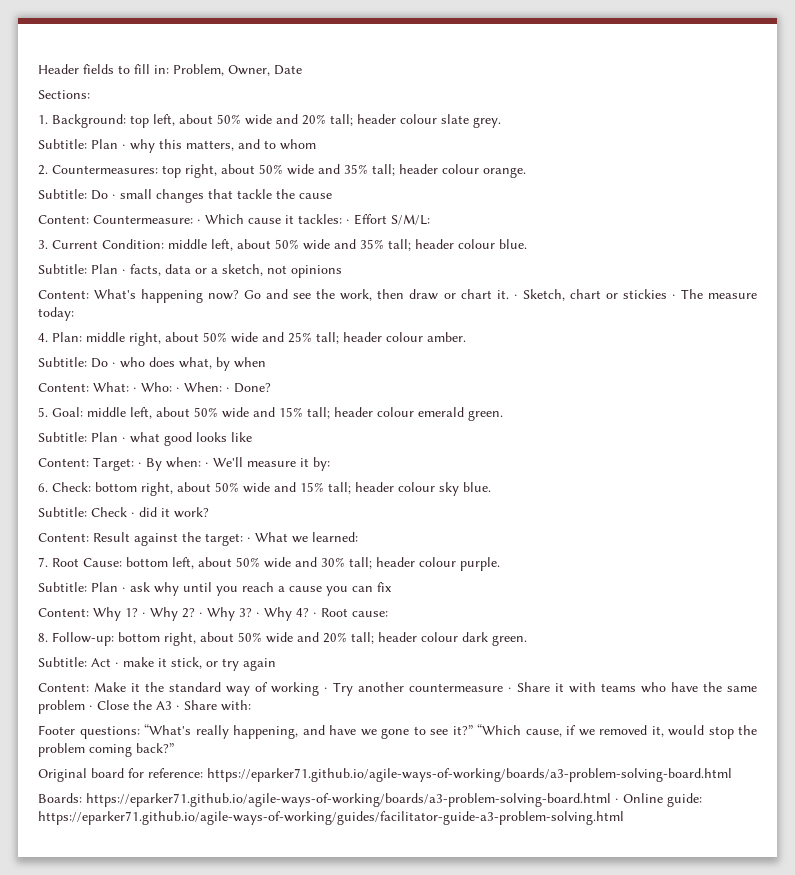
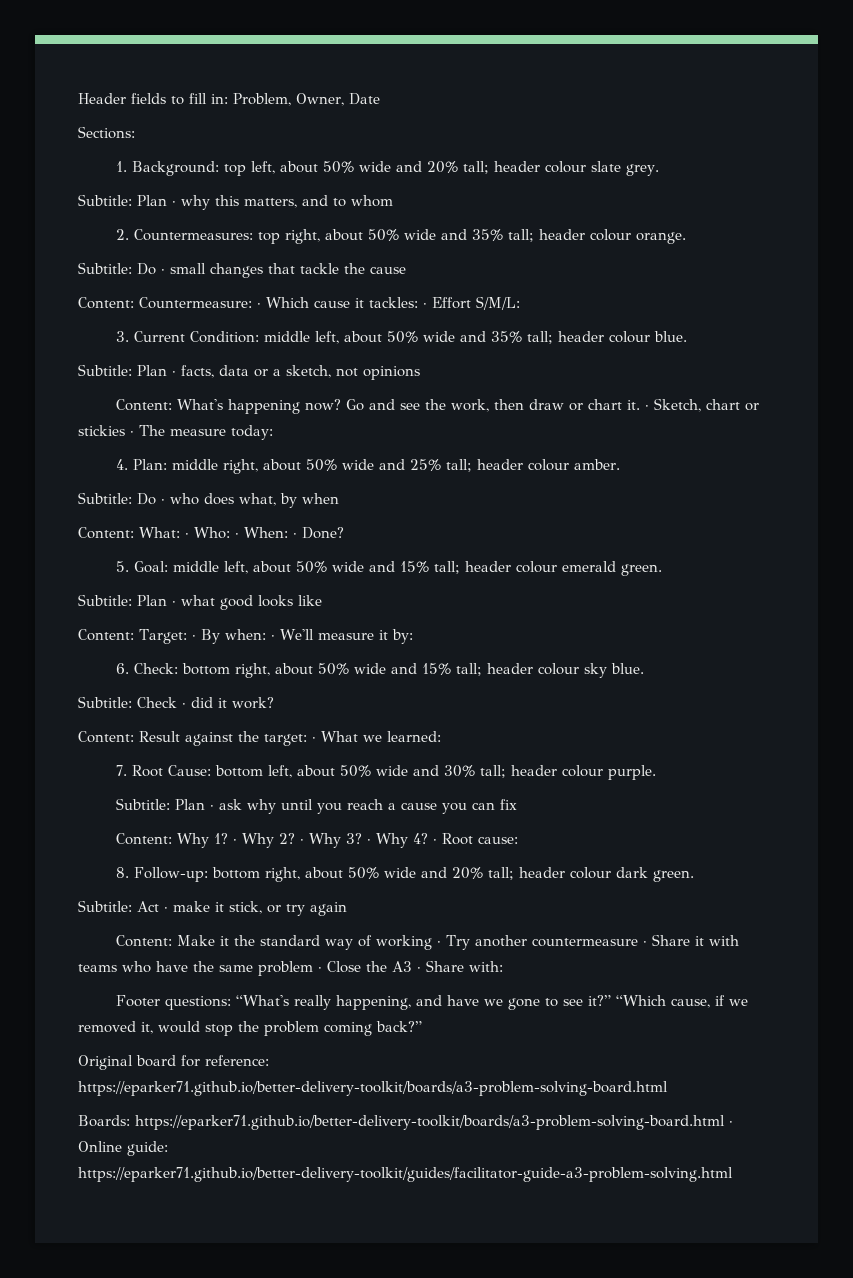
[207,768,732,782] https://eparker71.github.io/agile-ways-of-working/boards/a3-problem-solving-board.html -> [78,1081,668,1096] https://eparker71.github.io/better-delivery-toolkit/boards/a3-problem-solving-board.html
[86,793,611,807] https://eparker71.github.io/agile-ways-of-working/boards/a3-problem-solving-board.html -> [135,1115,725,1130] https://eparker71.github.io/better-delivery-toolkit/boards/a3-problem-solving-board.html
[38,811,624,825] https://eparker71.github.io/agile-ways-of-working/guides/facilitator-guide-a3-problem-solving.html -> [78,1167,733,1182] https://eparker71.github.io/better-delivery-toolkit/guides/facilitator-guide-a3-problem-solving.html

